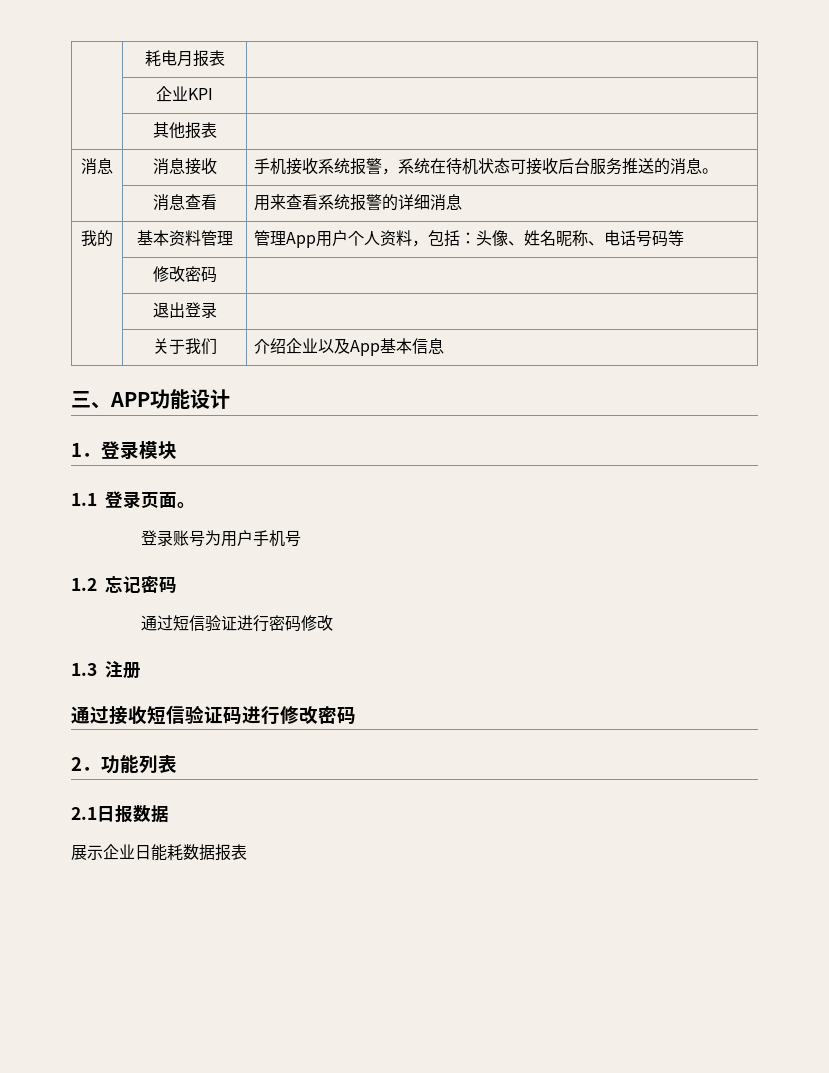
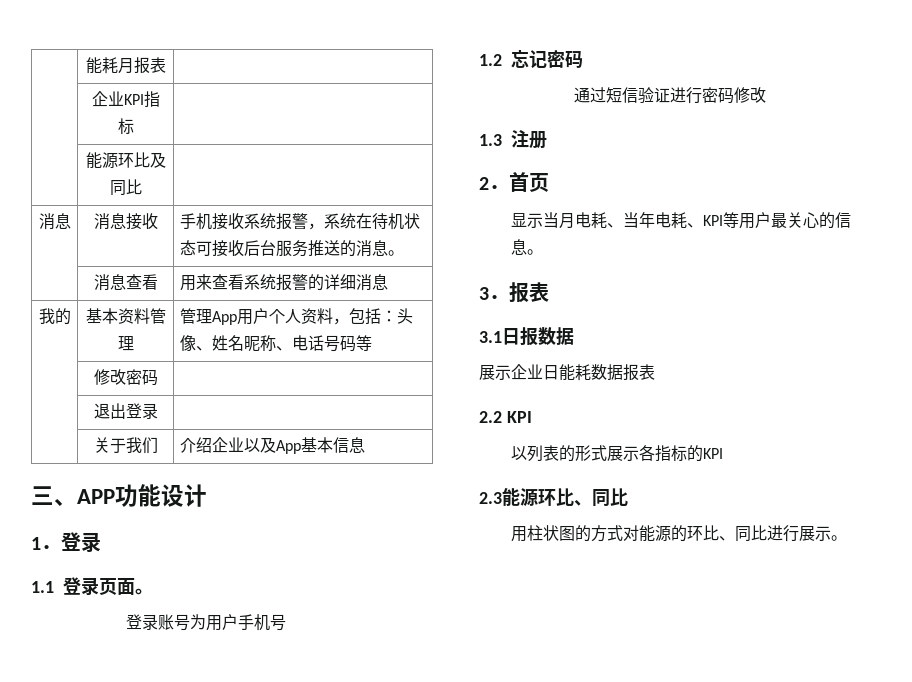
[144,50,177,67] | 耗电 -> [85,57,118,74] | 能耗
[152,122,217,139] | // | 其他报表 -> [143,91,160,108] [117,118,134,135] [85,152,166,169] [109,179,142,196] 指标 | // | 能源环比及同比
[139,441,177,459] 模块 -> (101, 542) none
[71,705,356,725] [71,755,177,774] [71,807,97,820] 通过接收短信验证码进行修改密码 // 2．功能列表 // 2.1 -> [479,172,549,192] [510,212,851,229] [510,239,543,255] [479,282,549,303] [479,331,502,343] 2．首页 // 显示当月电耗、当年电耗、KPI等用户最关心的信息。 // 3．报表 // 3.1
(247, 852) none -> [479,411,532,423] [510,445,723,462] [479,488,628,507] [510,525,847,542] // 2.2 KPI // 以列表的形式展示各指标的KPI // 2.3能源环比、同比 // 用柱状图的方式对能源的环比、同比进行展示。

